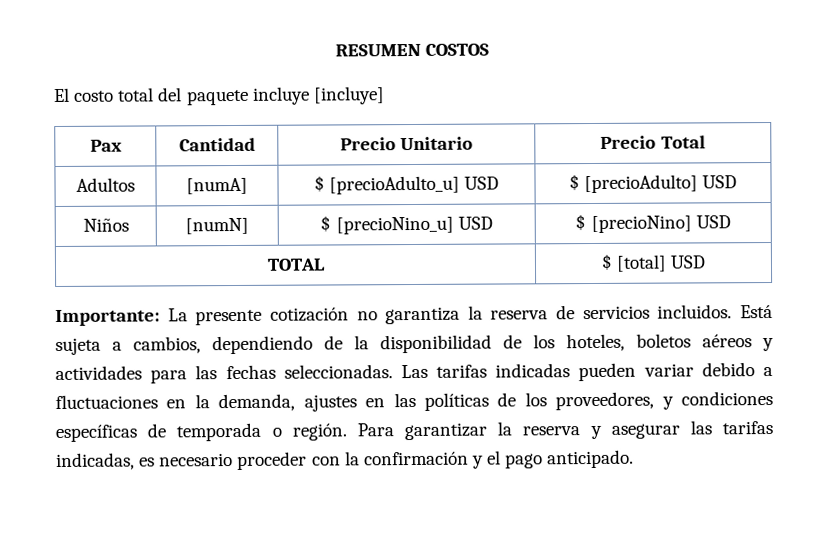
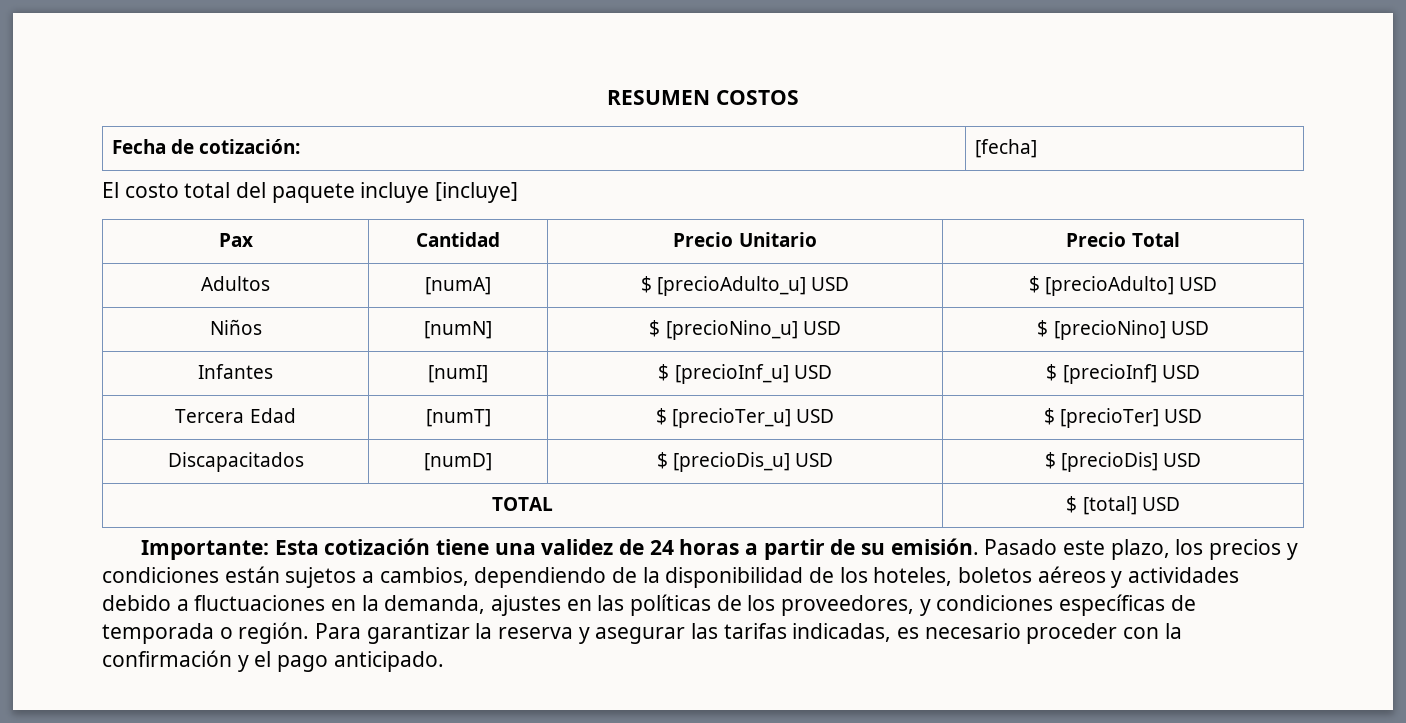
(490, 49) none -> [111,139,301,154] [974,139,1037,158] // Fecha de cotización: | [fecha]
(731, 222) none -> [198,364,273,379] [428,365,488,383] [658,364,832,384] [1046,364,1200,384] [175,408,296,423] [425,409,491,427] [655,408,835,428] [1043,408,1203,428] [167,452,304,472] [424,453,492,471] [656,452,834,472] [1044,452,1202,472] // Infantes | [numI] | $ [precioInf_u] USD | $ [precioInf] USD // Tercera Edad | [numT] | $ [precioTer_u] USD | $ [precioTer] USD // Discapacitados | [numD] | $ [precioDis_u] USD | $ [precioDis] USD
[167,304,773,326] [55,337,101,356] La presente cotización no garantiza la reserva de servicios incluidos. Está sujeta -> [274,538,1298,560] [102,566,357,588] Esta cotización tiene una validez de 24 horas a partir de su emisión. Pasado este plazo, los precios y condiciones están sujetos
[150,362,694,384] para las fechas seleccionadas. Las tarifas indicadas pueden variar -> (1240, 575) none

